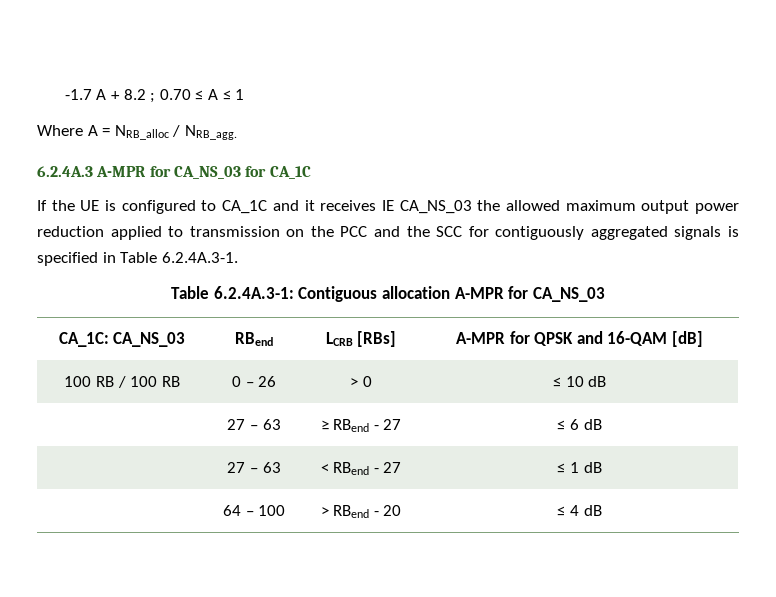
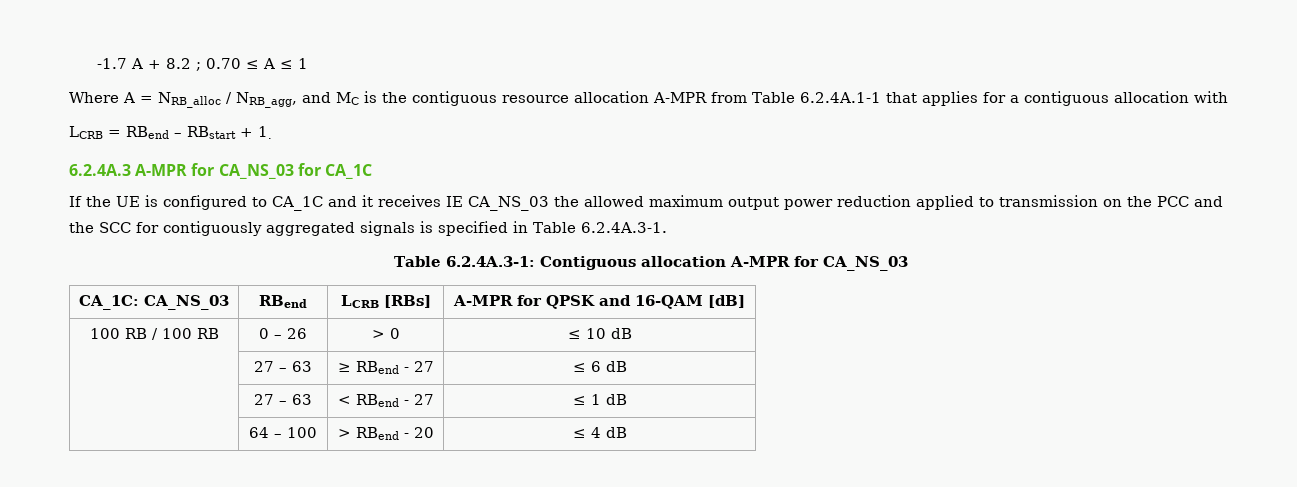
[184,125,237,140] NRB_agg. -> [236,91,1228,108] [69,126,272,139] NRB_agg, and MC is the contiguous resource allocation A-MPR from Table 6.2.4A.1-1 that applies for a contiguous allocation with // LCRB = RBend – RBstart + 1.

